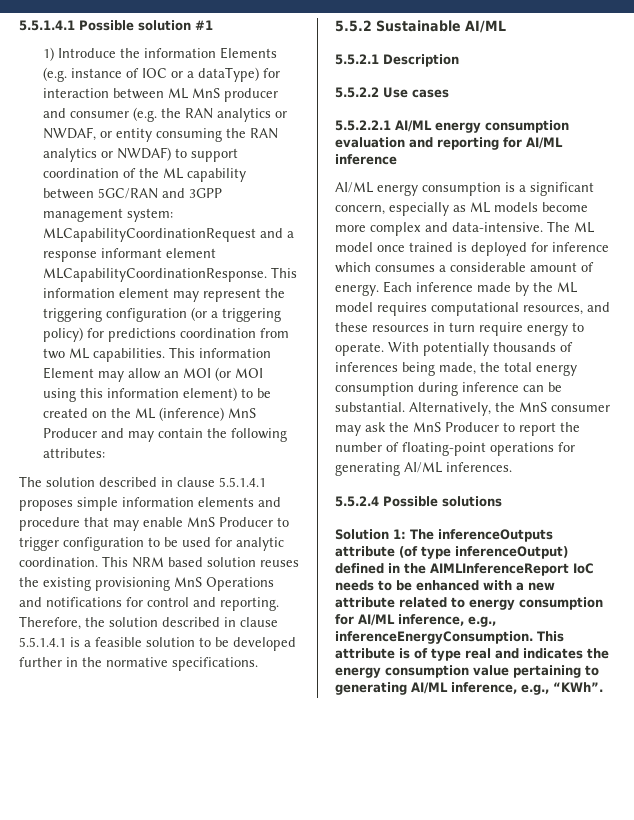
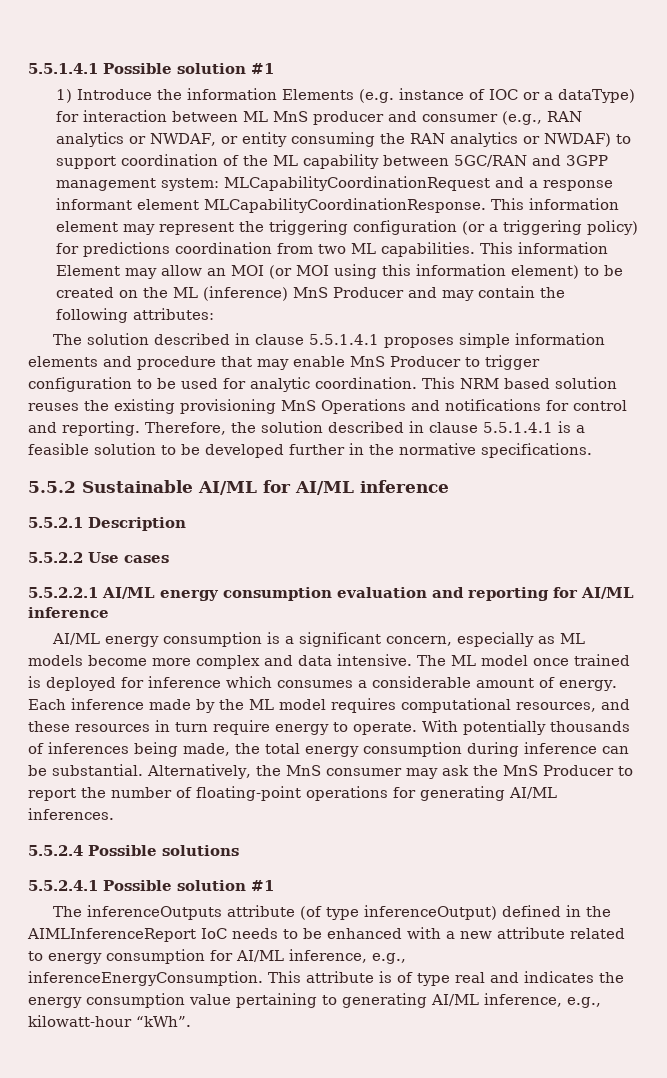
[132,107,181,122] (e.g. the -> [502,111,543,125] (e.g.,
(506, 26) none -> [263,480,449,495] for AI/ML inference
[452,222,543,232] data-intensive. -> [298,654,412,666] data intensive.
[335,529,406,540] Solution 1: -> [28,880,274,891] 5.5.2.4.1 Possible solution #1 //
[553,682,603,692] “KWh”. -> [28,1015,191,1027] kilowatt-hour “kWh”.

